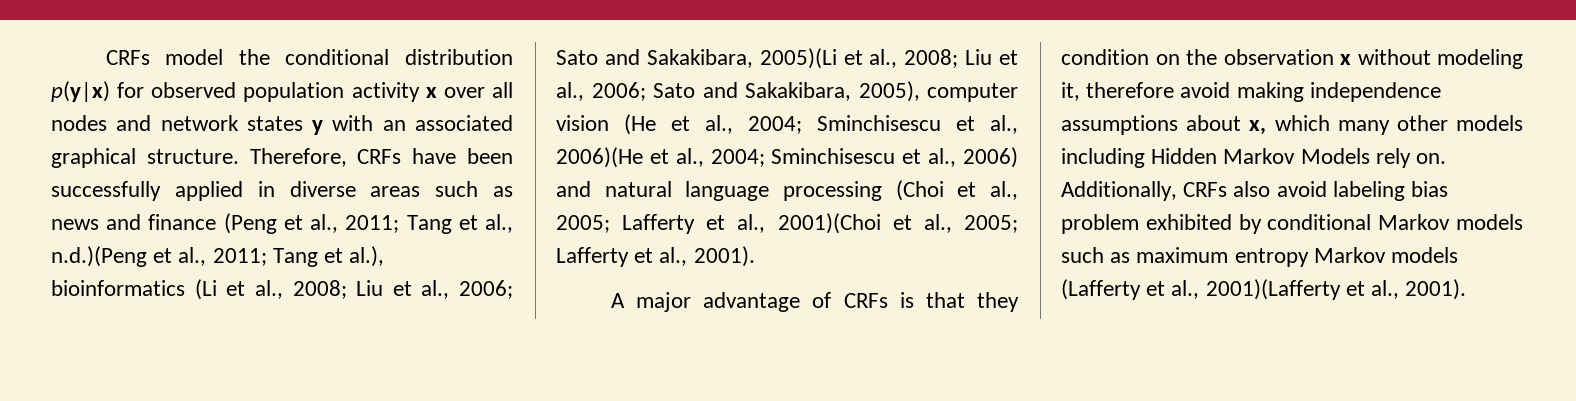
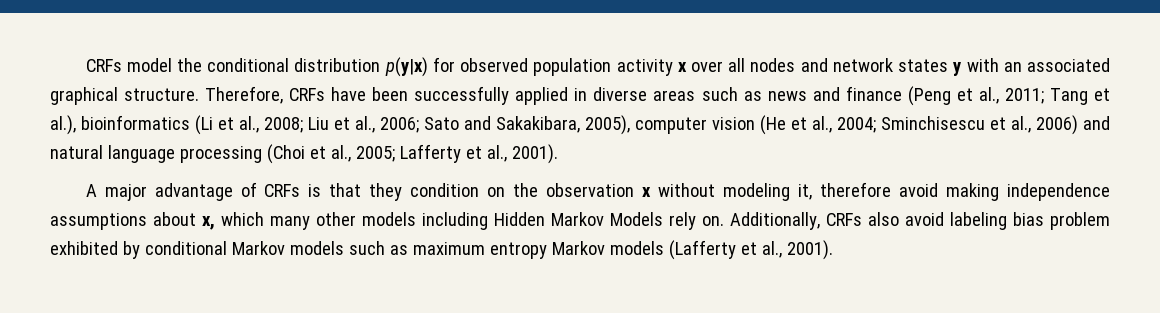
[485,214,513,233] [51,246,344,267] al., n.d.)(Peng et al., 2011; Tang et -> (1110, 94) none
[759,48,1018,69] [556,82,851,101] 2005)(Li et al., 2008; Liu et al., 2006; Sato and Sakakibara, -> (580, 124) none
[556,147,957,168] 2006)(He et al., 2004; Sminchisescu et al., -> (1031, 124) none
[777,213,1018,234] [556,247,688,267] 2001)(Choi et al., 2005; Lafferty et al., -> (507, 153) none
[1205,279,1400,300] 2001)(Lafferty et al., -> (782, 249) none

